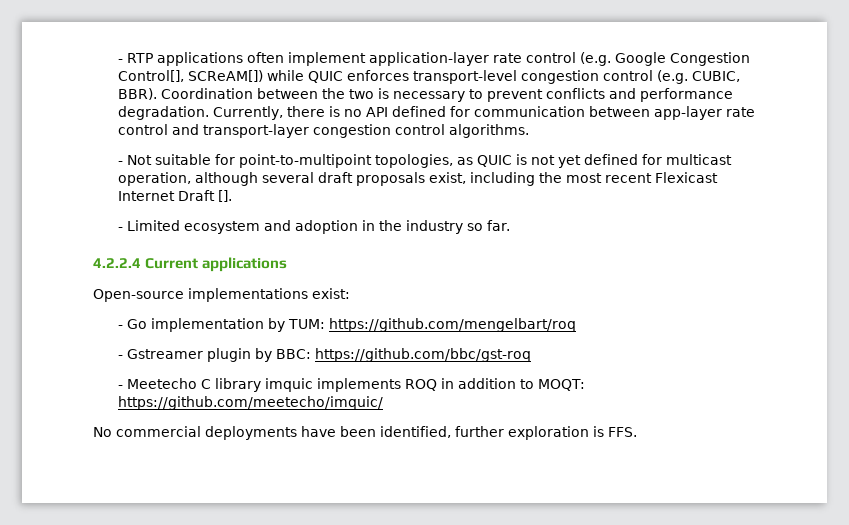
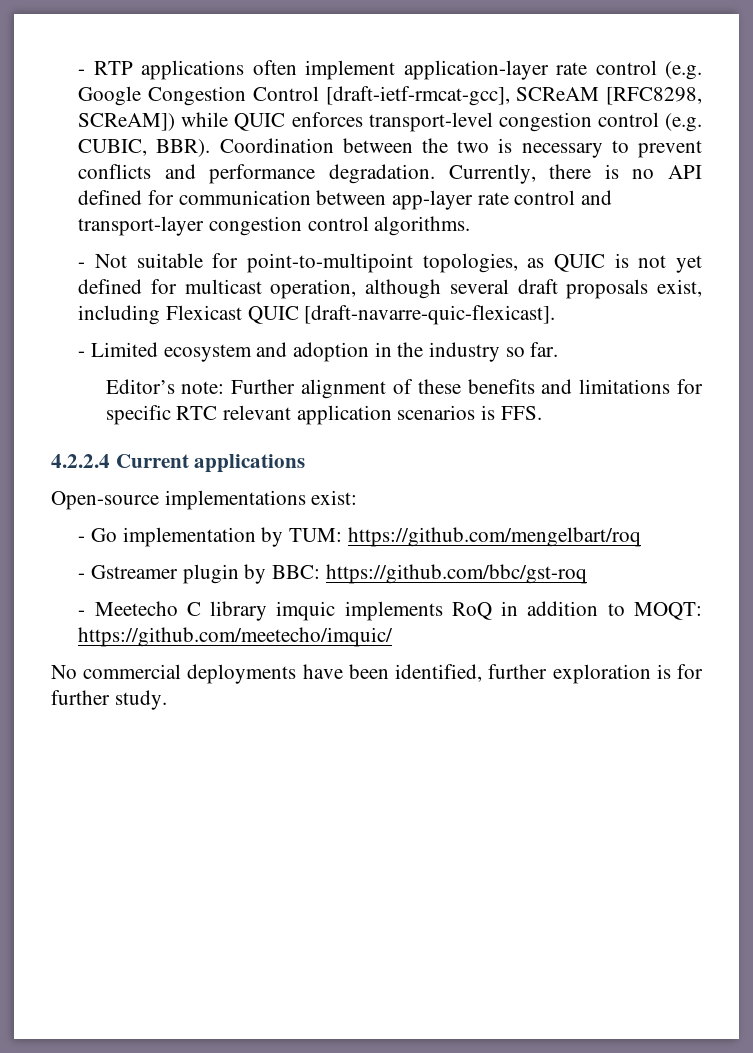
[117,70,263,82] Control[], SCReAM[]) -> [252,86,702,106] [78,113,176,131] Control [draft-ietf-rmcat-gcc], SCReAM [RFC8298, SCReAM])
[538,172,718,183] [117,190,232,202] the most recent Flexicast Internet Draft []. -> [165,305,556,325] Flexicast QUIC [draft-navarre-quic-flexicast].
(511, 225) none -> [105,379,703,399] [105,405,542,425] // Editor’s note: Further alignment of these benefits and limitations for specific RTC relevant application scenarios is FFS.
[404,379,437,391] ROQ -> [451,602,492,620] RoQ
[608,427,637,437] FFS. -> [677,664,703,679] [51,690,167,710] for further study.

